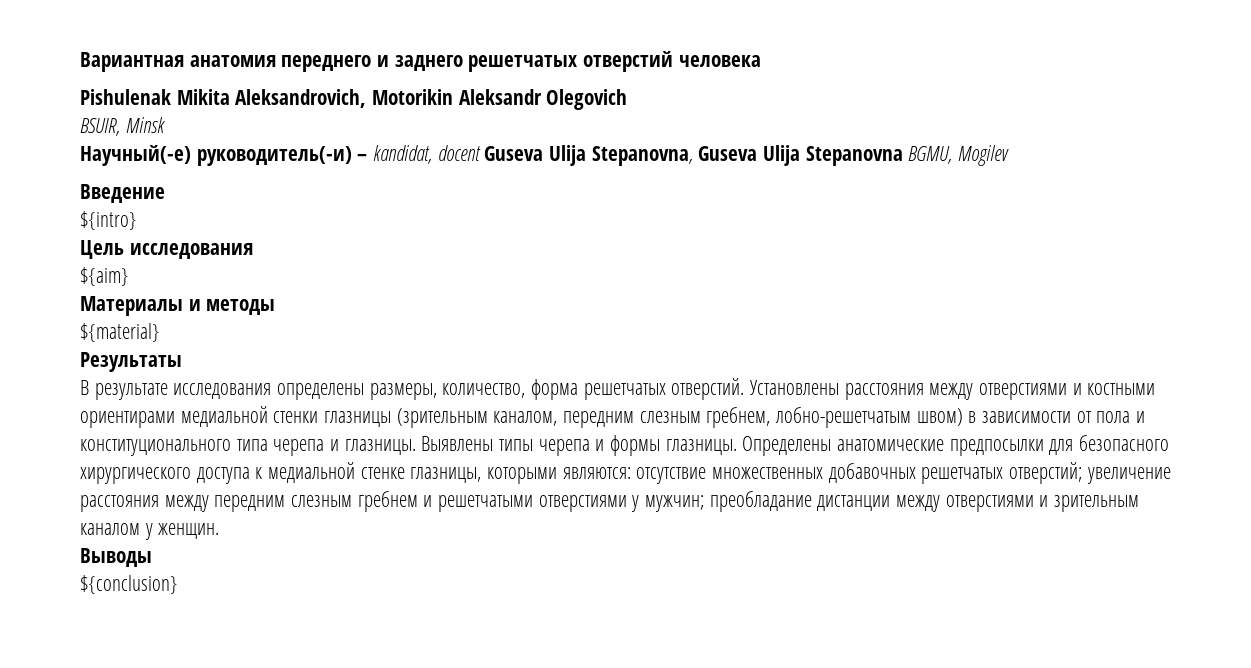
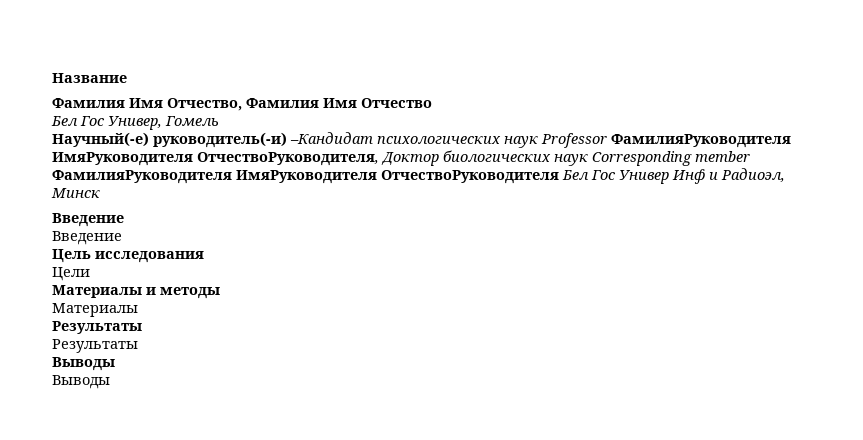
[80,51,761,72] [80,89,628,110] [80,117,165,136] [80,145,1010,166] [80,184,165,203] [80,211,137,230] Вариантная анатомия переднего и заднего решетчатых отверстий человека // Pishulenak Mikita Aleksandrovich, Motorikin Aleksandr Olegovich // BSUIR, Minsk // Научный(-е) руководитель(-и) – kandidat, docent Guseva Ulija Stepanovna, Guseva Ulija Stepanovna BGMU, Mogilev // Введение // ${intro} -> [52,73,127,83] [52,98,432,111] [51,116,219,130] [52,132,791,148] [52,150,750,166] [52,168,785,184] [51,188,100,198] [52,213,124,227] [52,231,122,245] Название // Фамилия Имя Отчество, Фамилия Имя Отчество // Бел Гос Универ, Гомель // Научный(-е) руководитель(-и) –Кандидат психологических наук Professor ФамилияРуководителя ИмяРуководителя ОтчествоРуководителя, Доктор биологических наук Corresponding member ФамилияРуководителя ИмяРуководителя ОтчествоРуководителя Бел Гос Универ Инф и Радиоэл, Минск // Введение // Введение
[80,267,129,286] ${aim} -> [52,267,90,281] Цели
[80,323,160,342] [80,352,182,372] [80,378,1156,400] [80,406,1146,428] [80,435,1170,456] [80,462,1171,484] [80,491,1140,512] [80,523,220,540] ${material} // Результаты // В результате исследования определены размеры, количество, форма решетчатых отверстий. Установлены расстояния между отверстиями и костными ориентирами медиальной стенки глазницы (зрительным каналом, передним слезным гребнем, лобно-решетчатым швом) в зависимости от пола и конституционального типа черепа и глазницы. Выявлены типы черепа и формы глазницы. Определены анатомические предпосылки для безопасного хирургического доступа к медиальной стенке глазницы, которыми являются: отсутствие множественных добавочных решетчатых отверстий; увеличение расстояния между передним слезным гребнем и решетчатыми отверстиями у мужчин; преобладание дистанции между отверстиями и зрительным каналом у женщин. -> [52,303,138,317] [52,321,142,334] [52,339,138,353] Материалы // Результаты // Результаты
[80,575,178,594] ${conclusion} -> [52,375,110,389] Выводы

